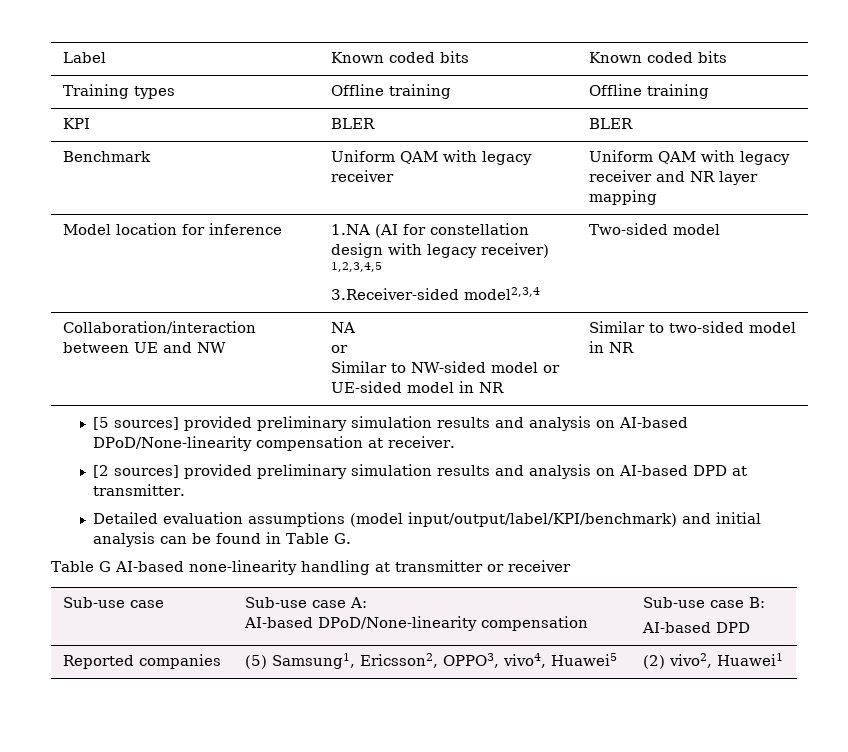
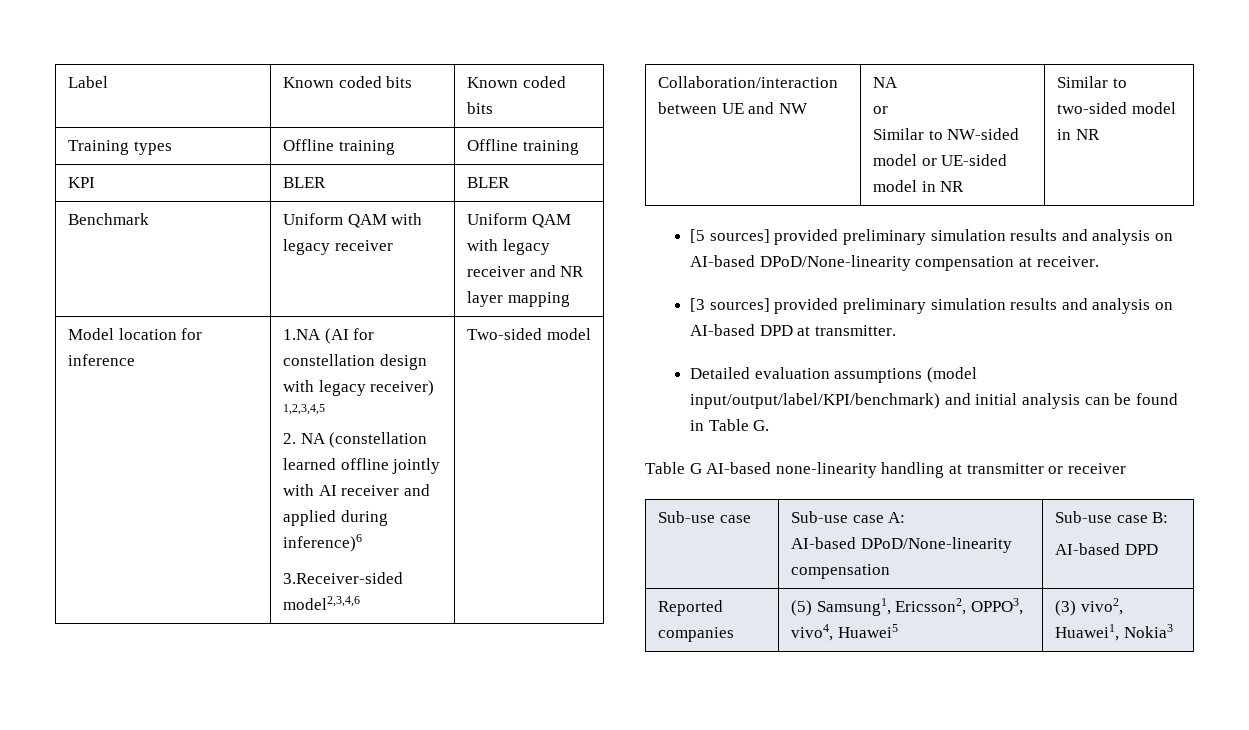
(382, 267) none -> [283,432,428,448] [283,458,441,474] [283,484,430,496] [283,510,388,526] [283,534,363,552] // 2. NA (constellation learned offline jointly with AI receiver and applied during inference)6
[463,287,540,300] model2,3,4 -> [283,596,361,610] model2,3,4,6
[93,465,110,478] [2 -> [690,298,706,312] [3
[642,653,783,669] (2) vivo2, Huawei1 -> [1055,598,1123,616] [1055,624,1173,641] (3) vivo2, Huawei1, Nokia3

